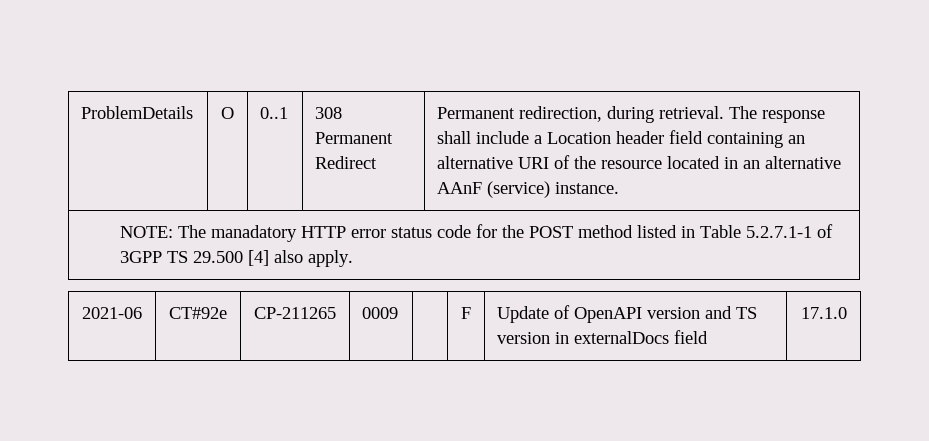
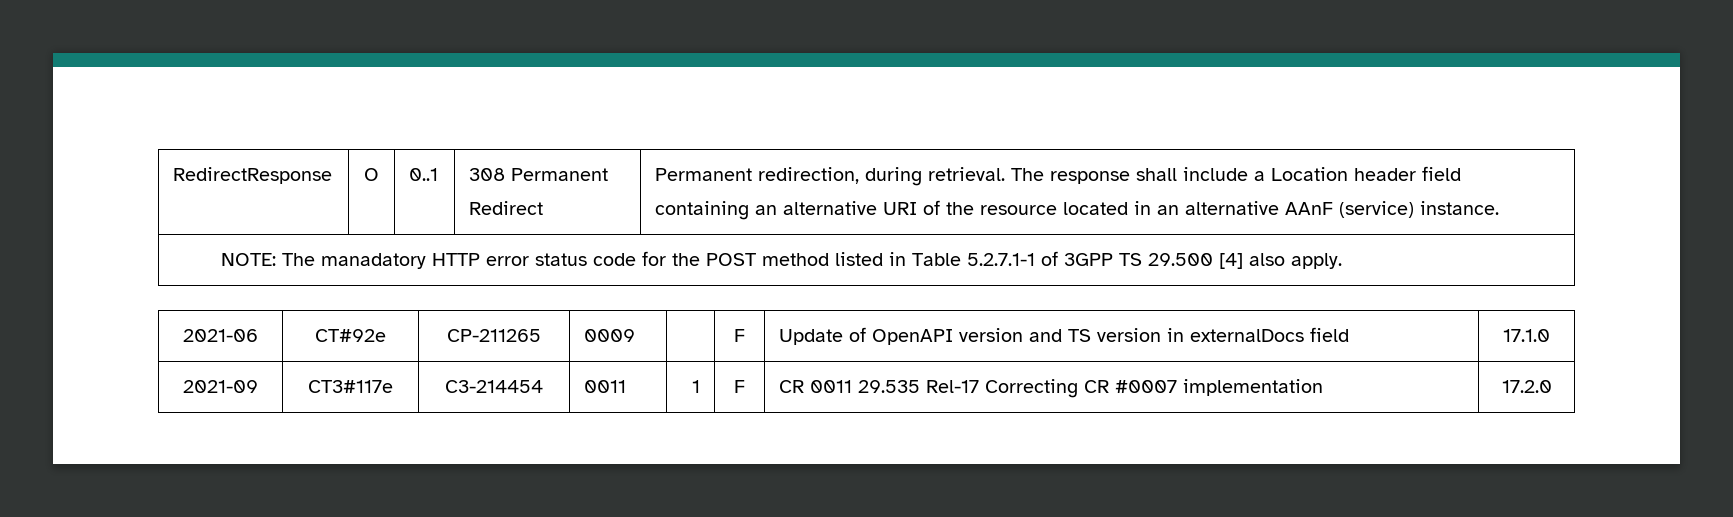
[81,106,194,119] ProblemDetails -> [173,167,333,184] RedirectResponse
(847, 313) none -> [183,380,258,393] [308,380,393,393] [445,380,543,393] [584,380,627,393] [691,380,700,393] [734,380,745,393] [779,379,1324,398] [1501,380,1552,393] // 2021-09 | CT3#117e | C3-214454 | 0011 | 1 | F | CR 0011 29.535 Rel-17 Correcting CR #0007 implementation | 17.2.0

